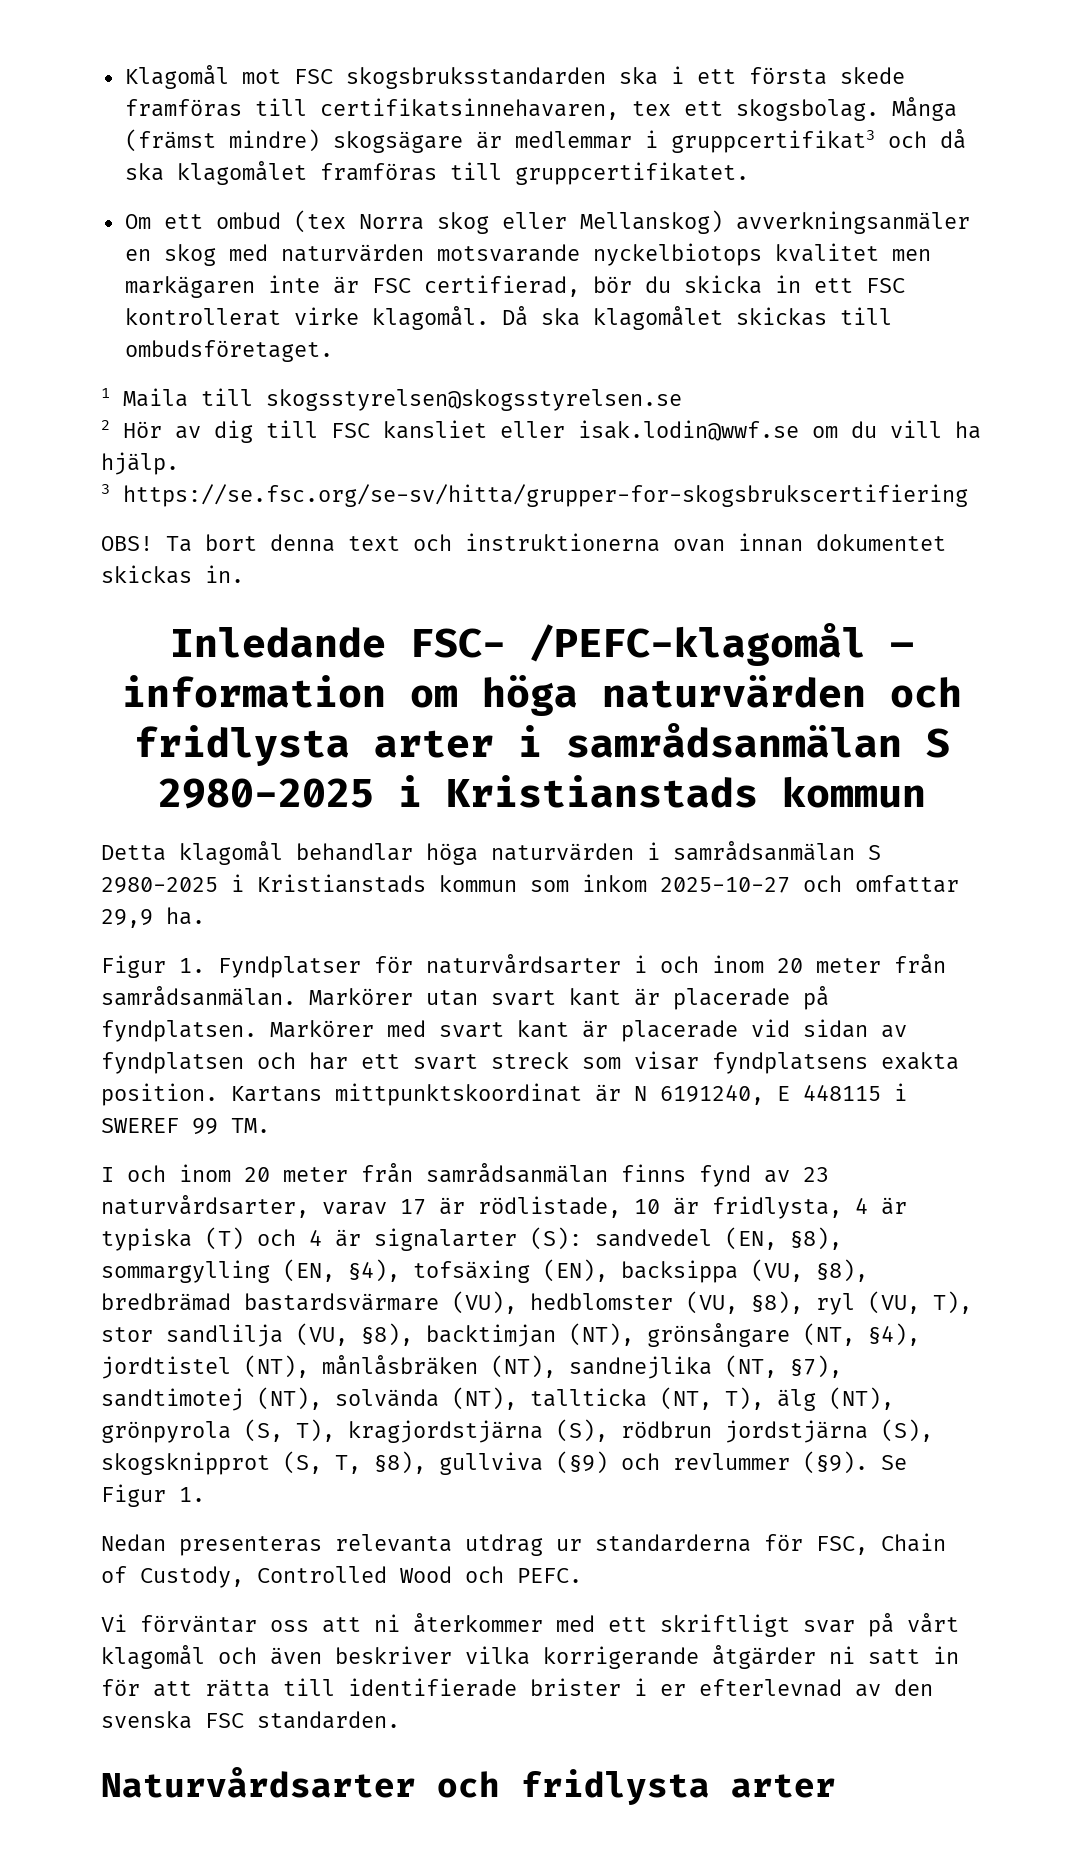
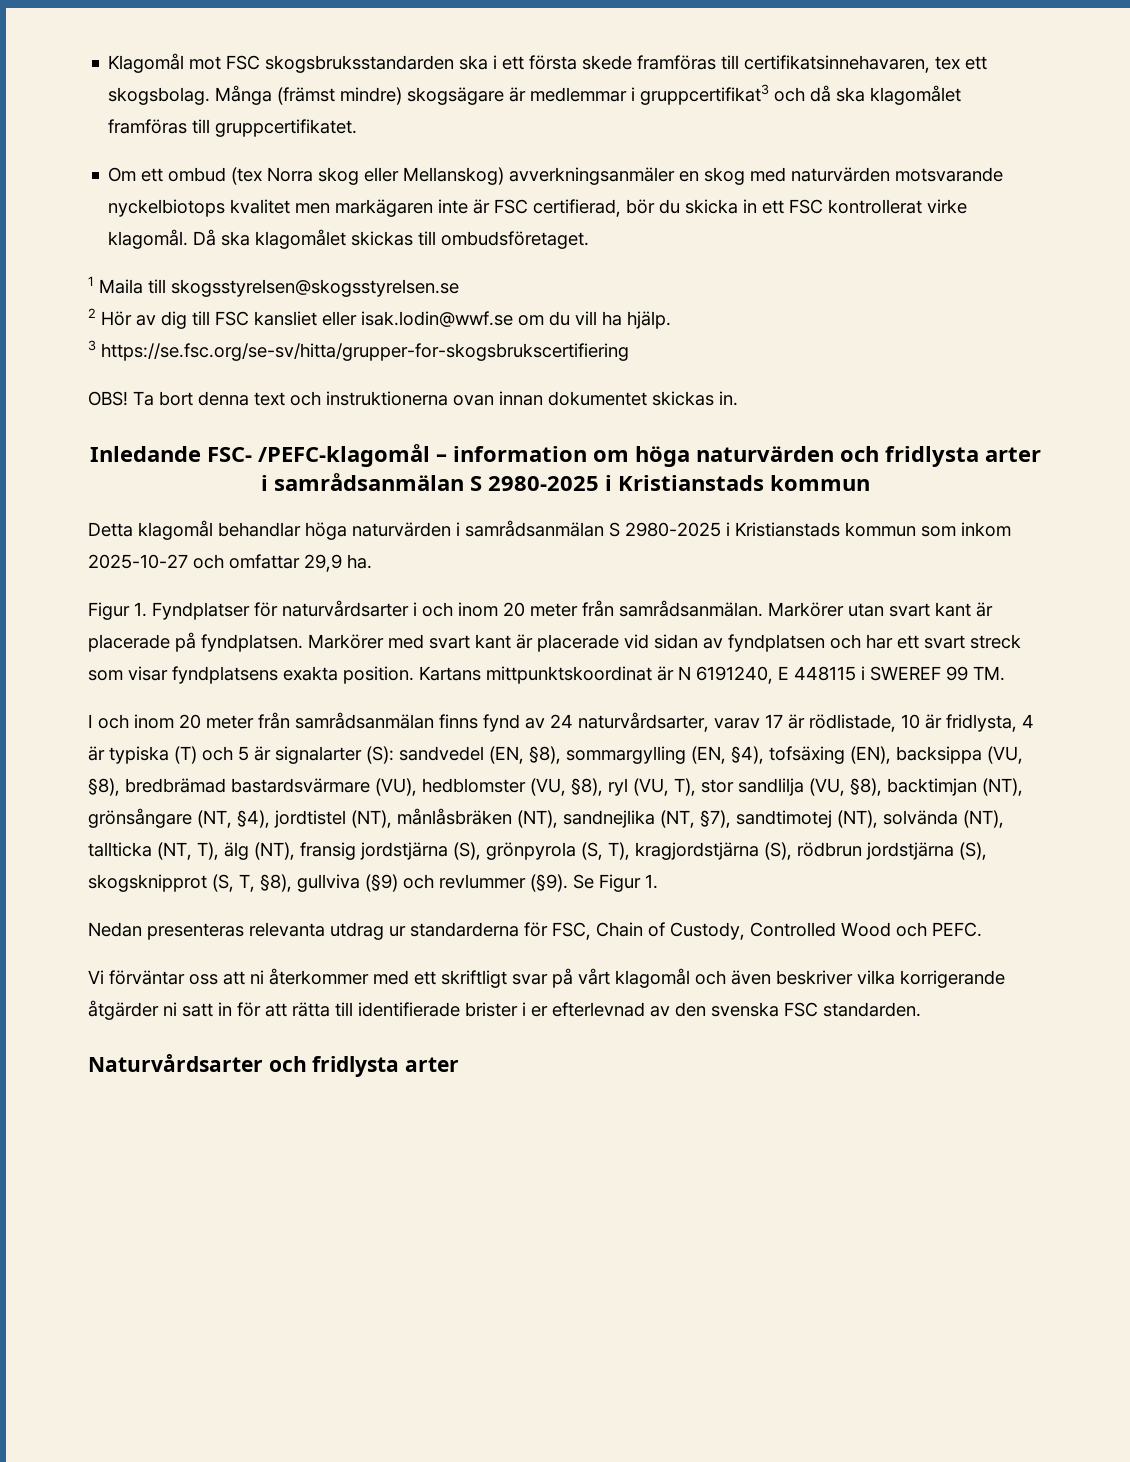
[803,1167,829,1182] 23 -> [550,714,573,728] 24
[309,1230,322,1246] 4 -> [238,746,249,761] 5
(894, 1398) none -> [300,842,481,860] fransig jordstjärna (S),

